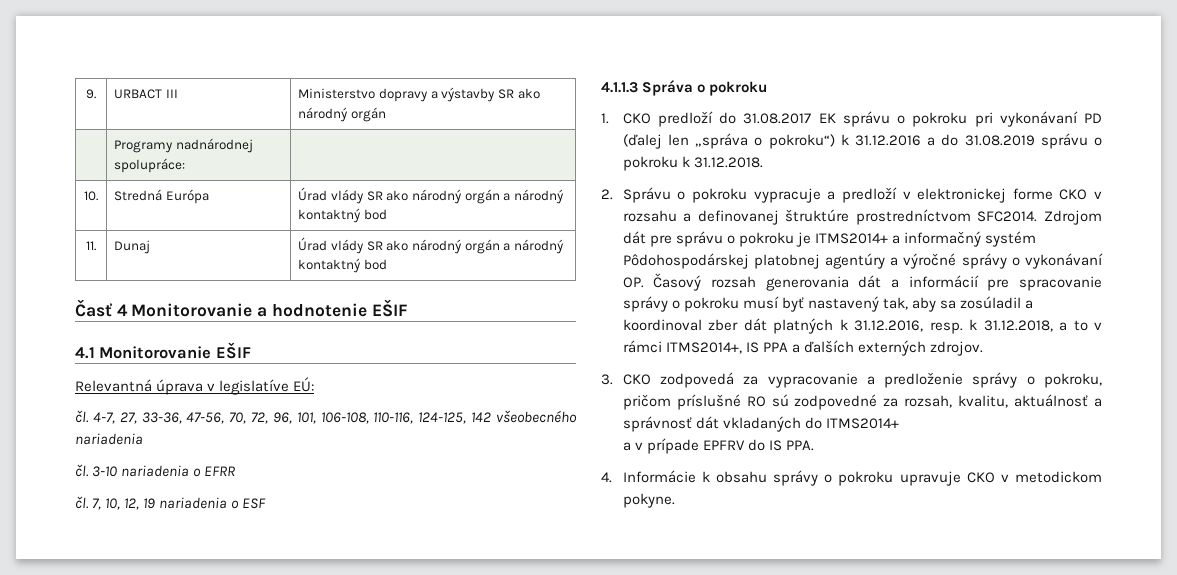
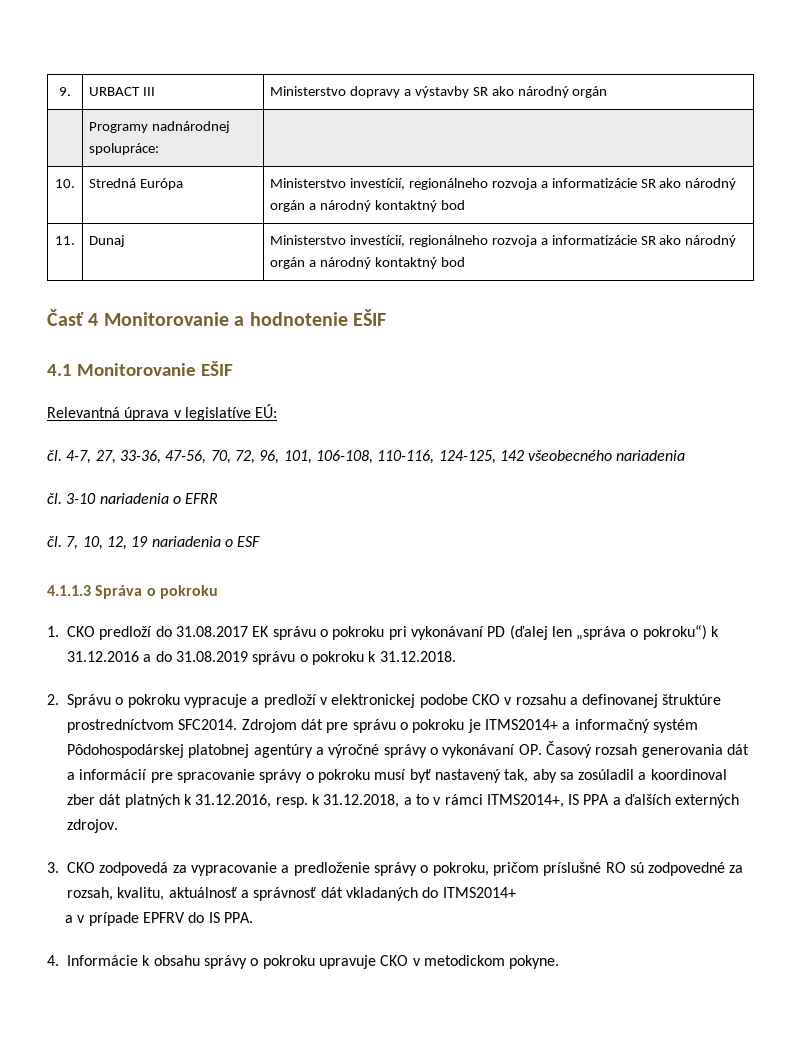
[298,187,364,204] Úrad vlády -> [270,178,637,190] Ministerstvo investícií, regionálneho rozvoja a informatizácie
[298,237,364,254] Úrad vlády -> [270,235,637,247] Ministerstvo investícií, regionálneho rozvoja a informatizácie
[1012,188,1053,200] forme -> [419,694,468,708] podobe

